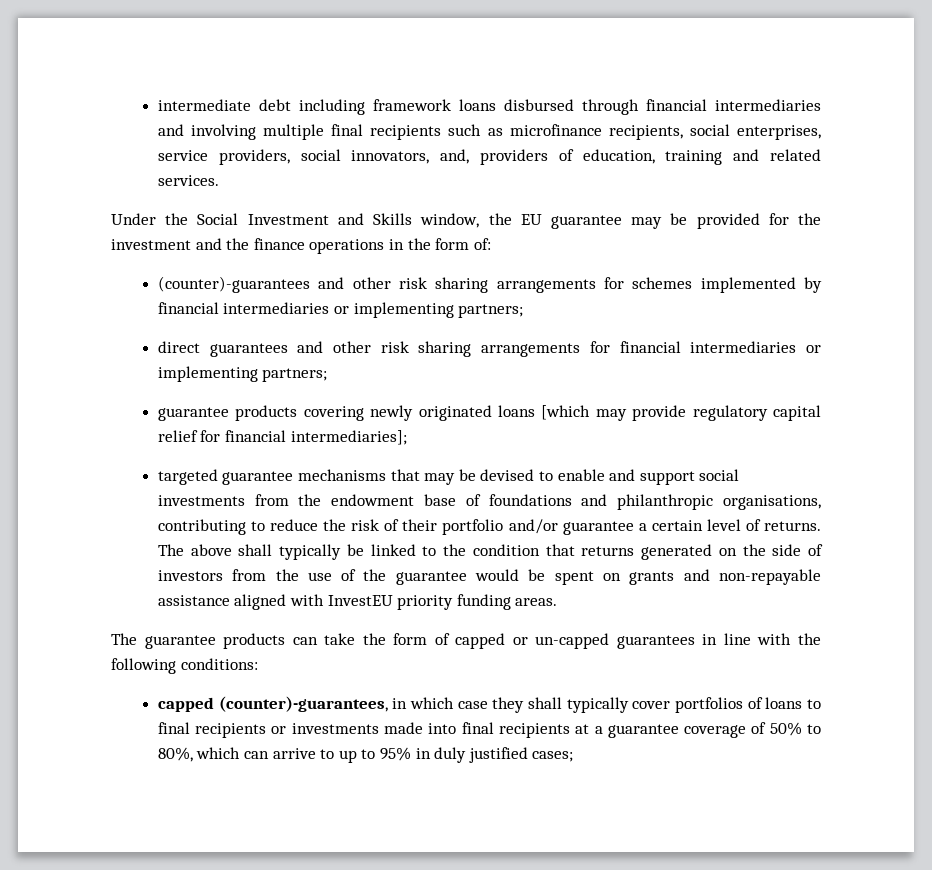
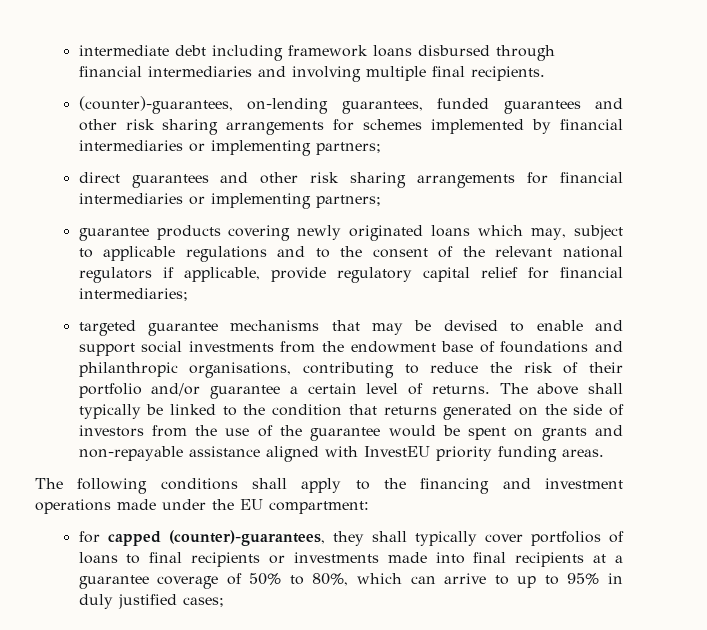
[370,124,821,140] [157,149,821,165] [157,175,219,186] [111,213,821,229] [111,238,491,254] [157,276,310,293] recipients such as microfinance recipients, social enterprises, service providers, social innovators, and, providers of education, training and related services. // Under the Social Investment and Skills window, the EU guarantee may be provided for the investment and the finance operations in the form of: // (counter)-guarantees -> [470,66,545,81] [78,96,581,114] recipients. // (counter)-guarantees, on-lending guarantees, funded guarantees
[541,405,627,421] [which may -> [478,225,623,240] [78,246,623,262] [78,267,260,283] which may, subject to applicable regulations and to the consent of the relevant national regulators if applicable,
[290,430,407,445] intermediaries]; -> [78,288,188,301] intermediaries;
[144,633,821,649] [111,658,258,674] [157,696,488,712] guarantee products can take the form of capped or un-capped guarantees in line with the following conditions: // capped (counter)-guarantees, in which case -> [77,478,623,494] [35,499,369,514] [78,530,325,546] following conditions shall apply to the financing and investment operations made under the EU compartment: // for capped (counter)-guarantees,

